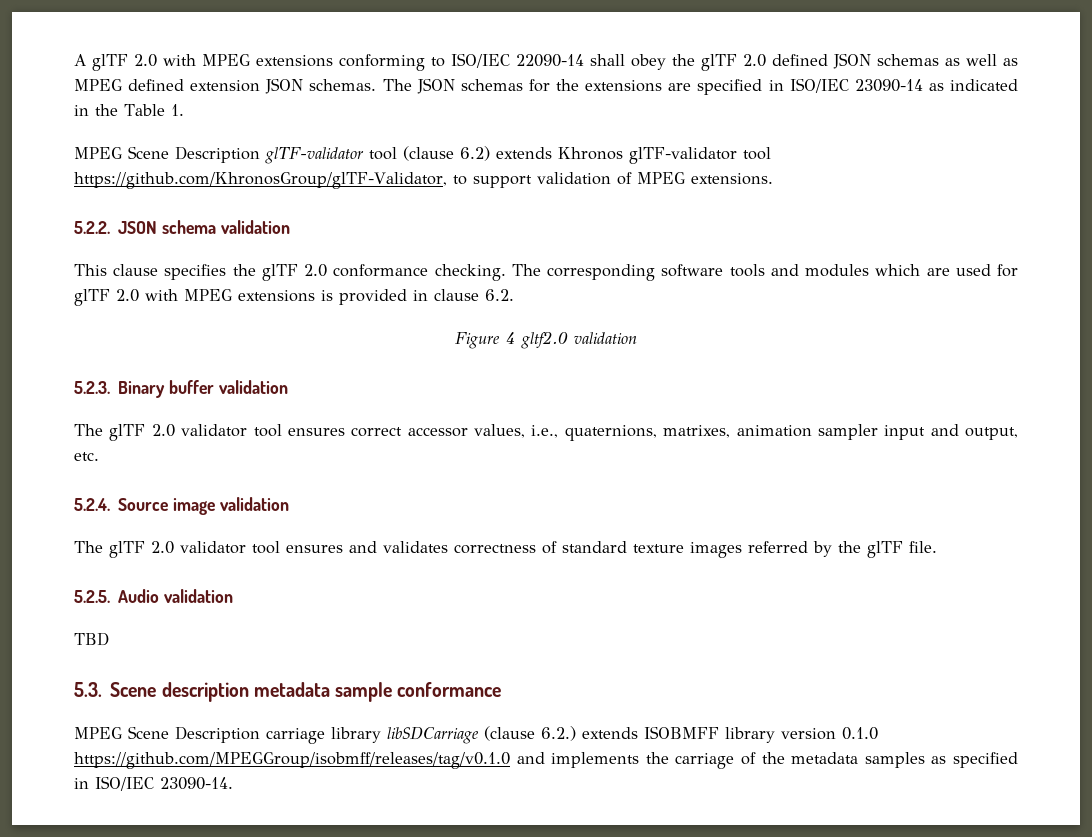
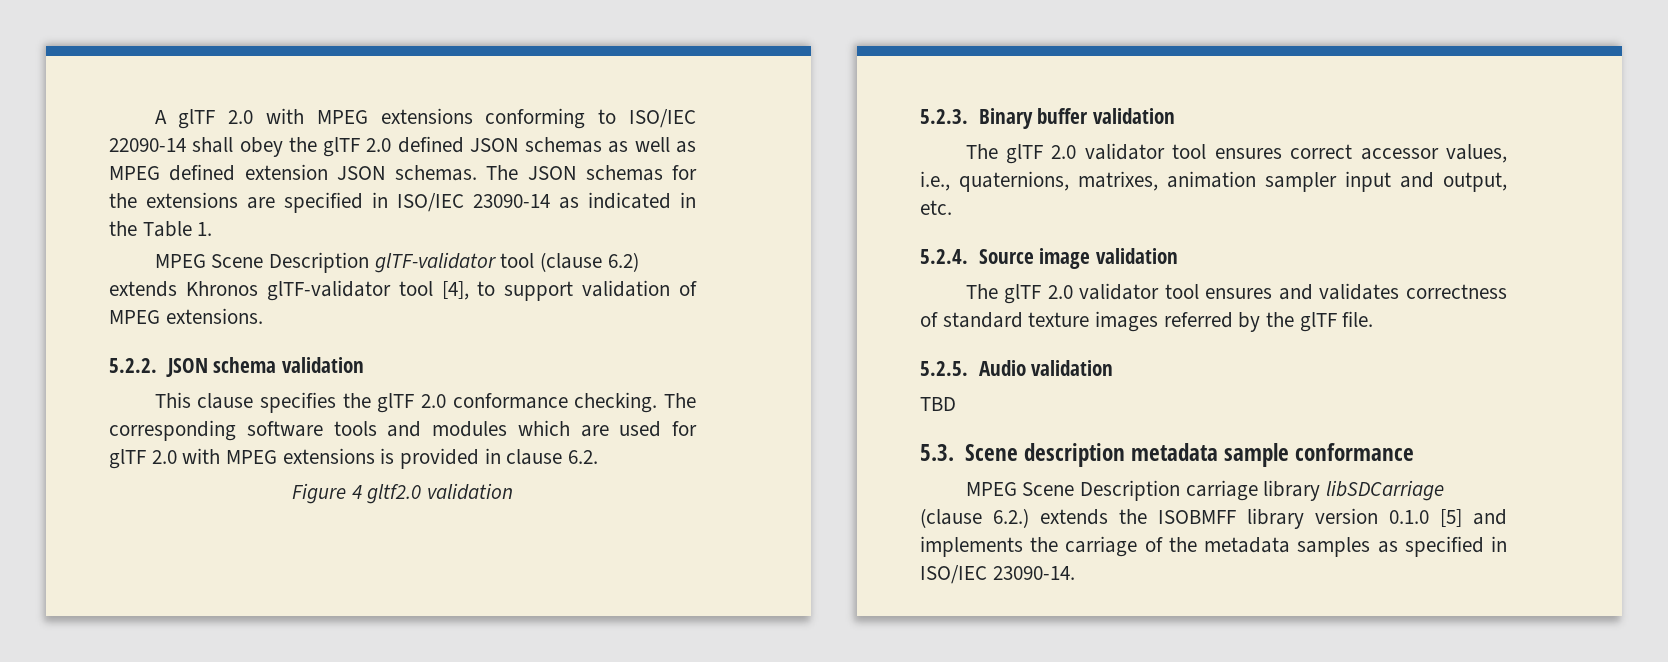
[74,172,447,189] https://github.com/KhronosGroup/glTF-Validator, -> [441,281,469,300] [4],
(638, 733) none -> [1119,509,1147,524] the
[74,752,510,769] https://github.com/MPEGGroup/isobmff/releases/tag/v0.1.0 -> [1440,509,1462,527] [5]

